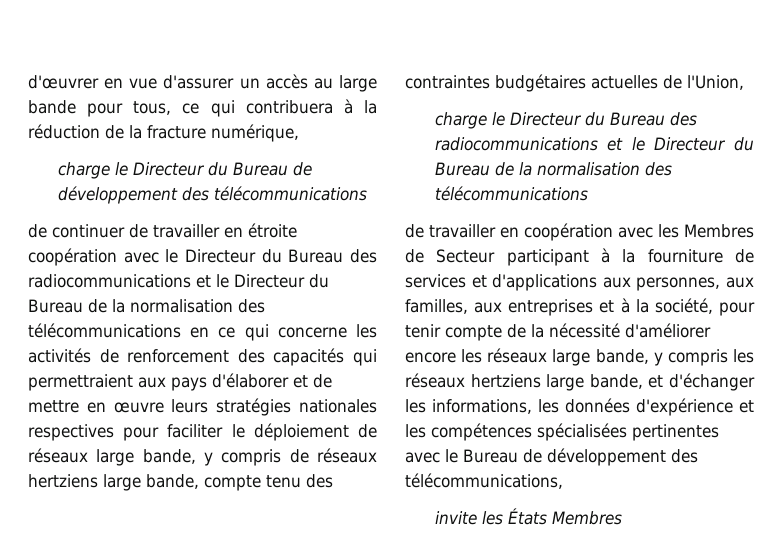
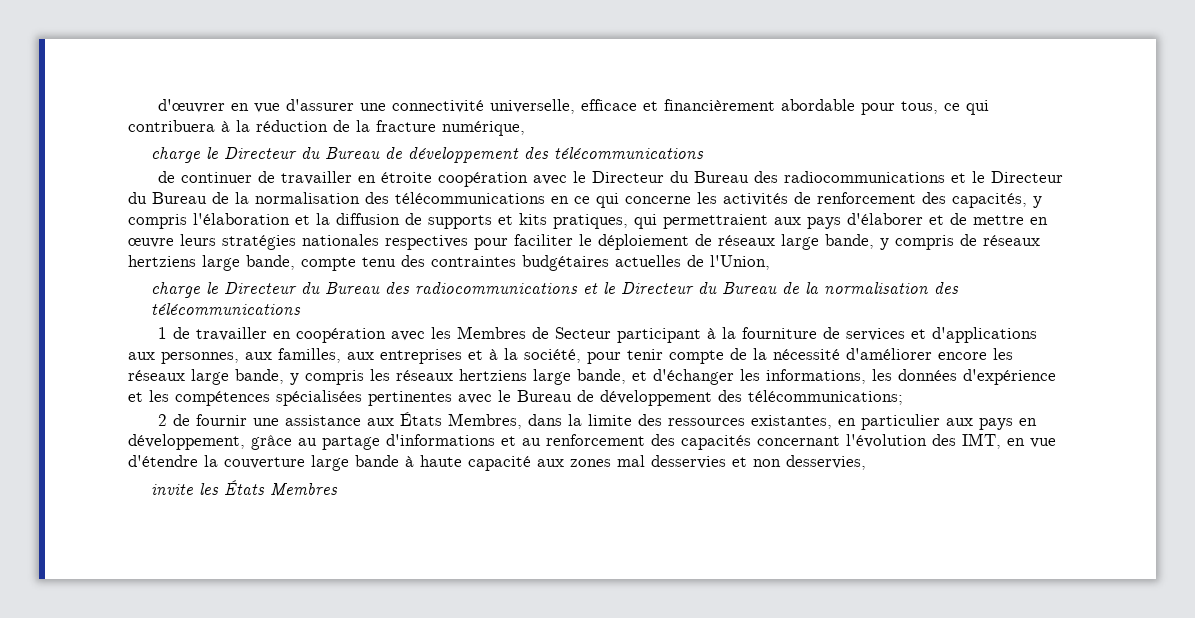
[239,74,377,92] [28,100,76,114] un accès au large bande -> [359,99,855,114] une connectivité universelle, efficace et financièrement abordable
[273,348,345,366] capacités -> [952,193,1042,208] [128,213,628,229] capacités, y compris l'élaboration et la diffusion de supports et kits pratiques,
(588, 193) none -> [157,327,167,339] 1
[405,473,563,489] télécommunications, -> [748,390,903,405] [157,412,1037,430] [128,433,1056,450] [128,455,866,471] télécommunications; // 2 de fournir une assistance aux États Membres, dans la limite des ressources existantes, en particulier aux pays en développement, grâce au partage d'informations et au renforcement des capacités concernant l'évolution des IMT, en vue d'étendre la couverture large bande à haute capacité aux zones mal desservies et non desservies,

